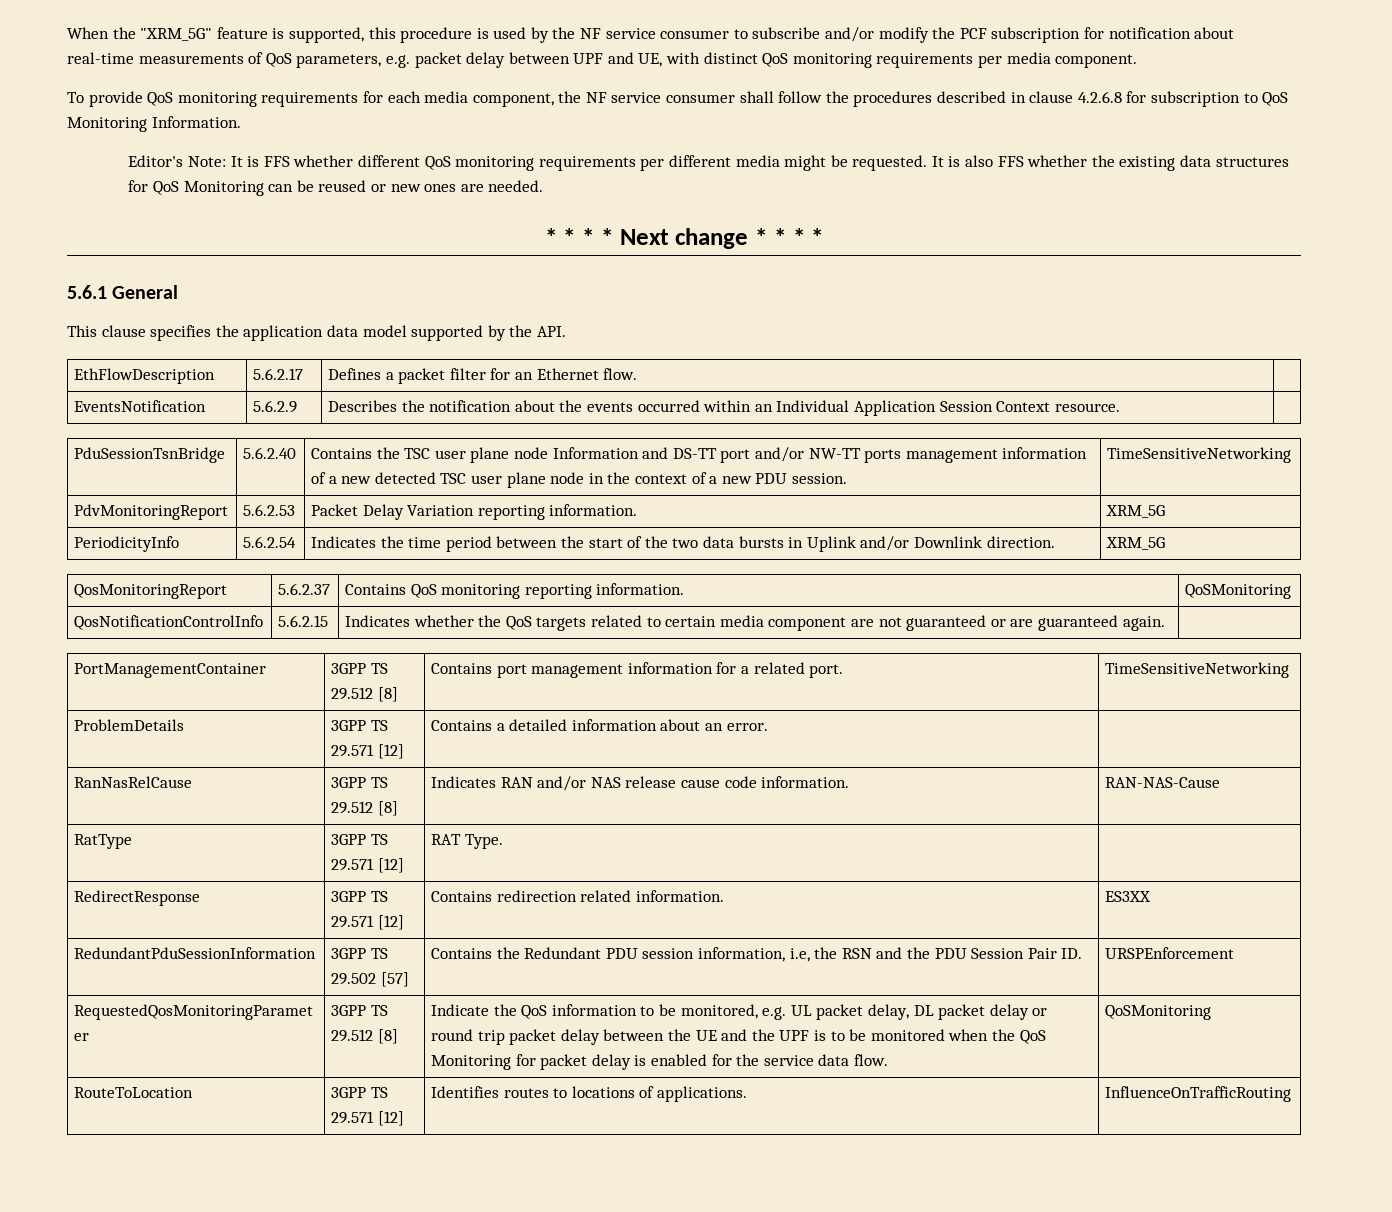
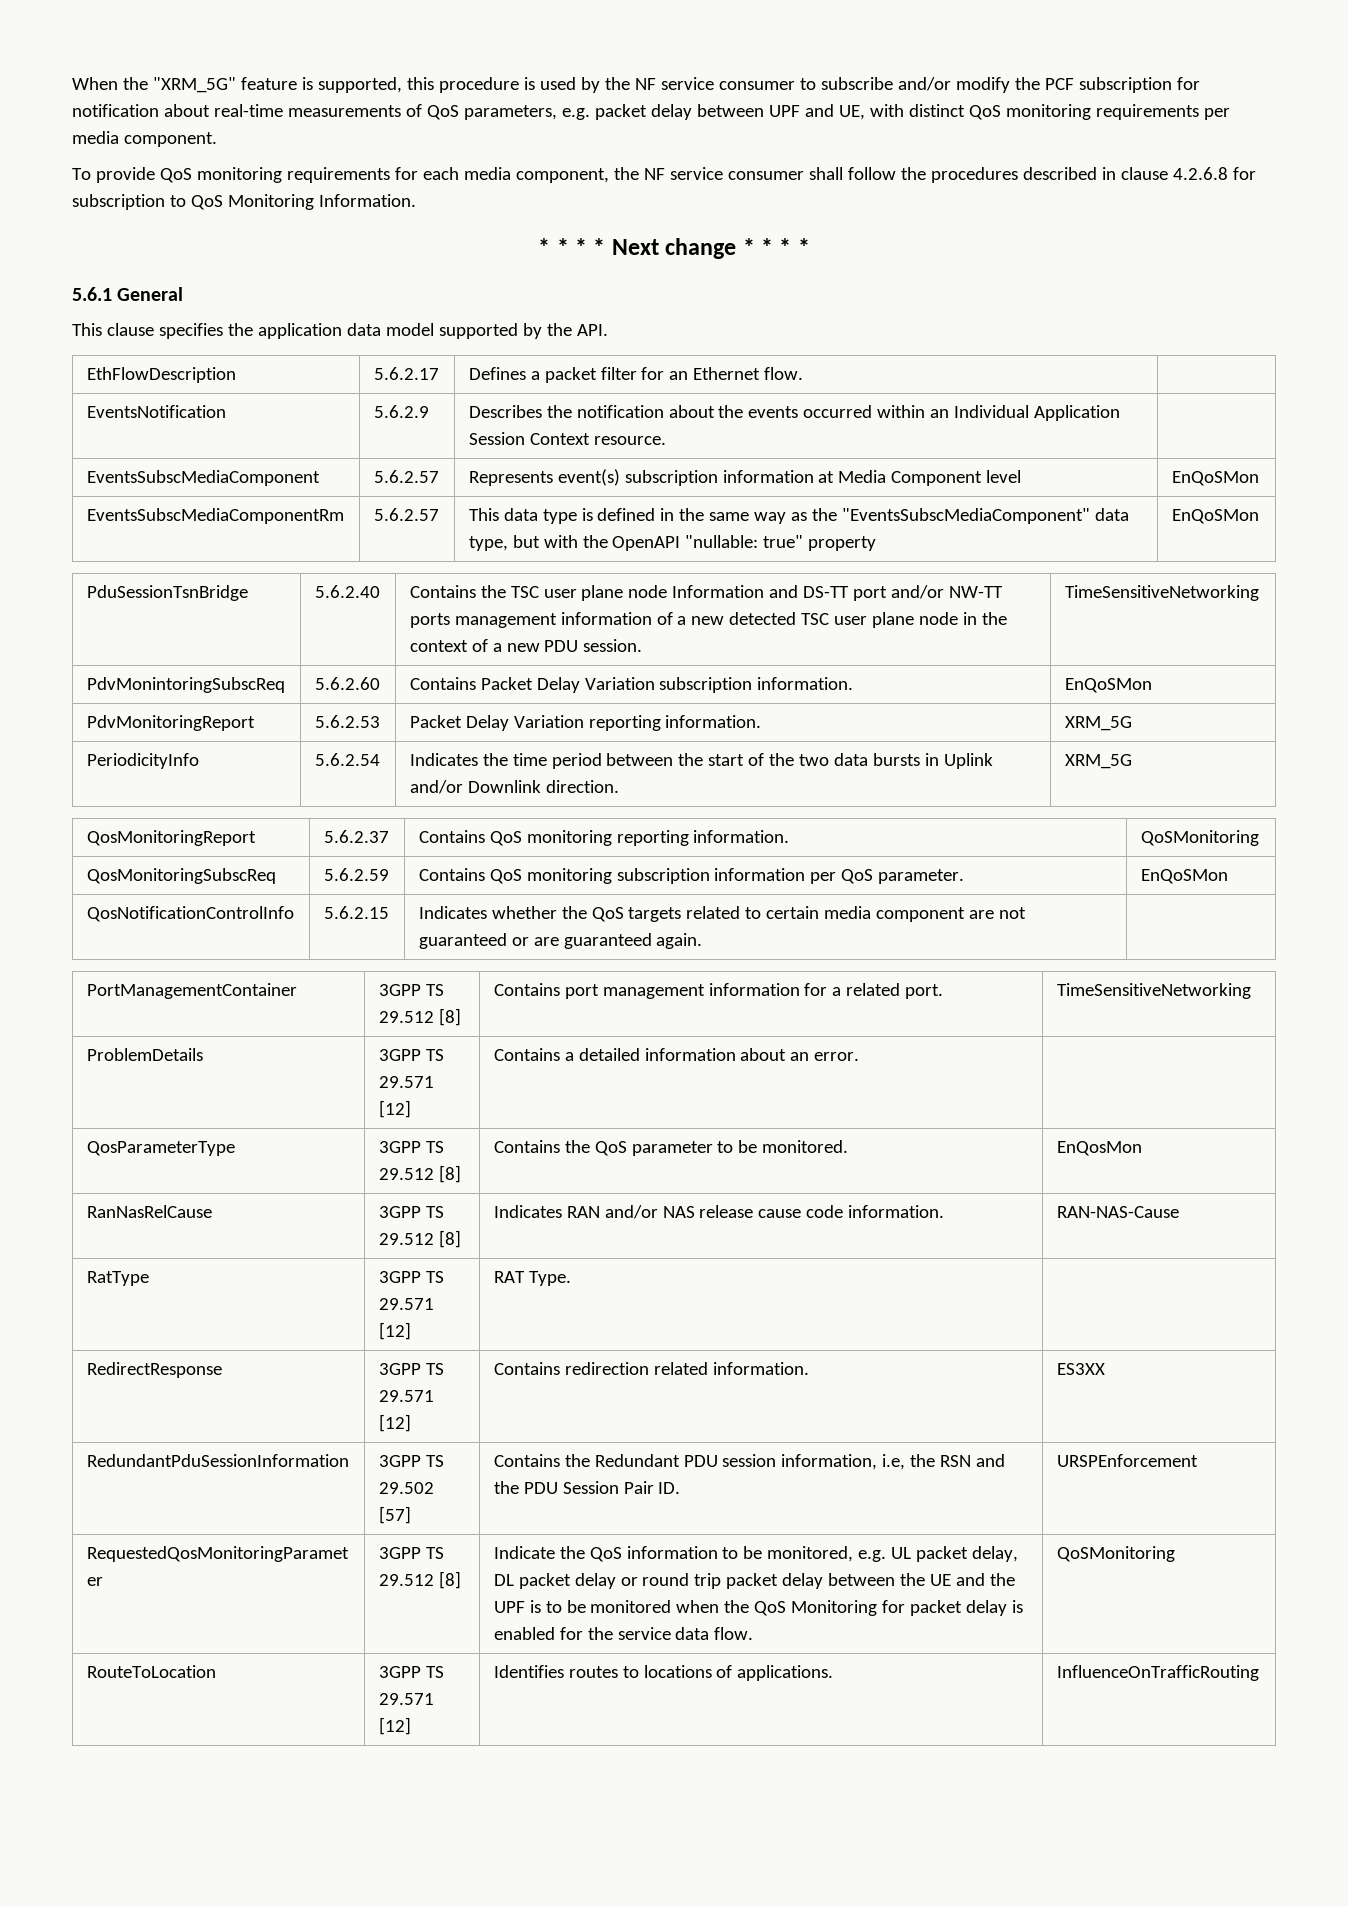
[128,155,1289,171] [128,180,544,196] // Editor's Note: It is FFS whether different QoS monitoring requirements per different media might be requested. It is also FFS whether the existing data structures for QoS Monitoring can be reused or new ones are needed. -> (416, 200) none
(1120, 407) none -> [86,470,320,486] [373,470,439,483] [468,469,1022,486] [1171,471,1259,486] [86,508,344,524] [373,508,439,521] [468,508,1130,524] [468,535,877,551] [1171,509,1259,524] // EventsSubscMediaComponent | 5.6.2.57 | Represents event(s) subscription information at Media Component level | EnQoSMon // EventsSubscMediaComponentRm | 5.6.2.57 | This data type is defined in the same way as the "EventsSubscMediaComponent" data type, but with the OpenAPI "nullable: true" property | EnQoSMon
(1292, 455) none -> [86,677,285,693] [314,677,380,690] [409,677,854,693] [1064,678,1152,693] // PdvMonintoringSubscReq | 5.6.2.60 | Contains Packet Delay Variation subscription information. | EnQoSMon
(1292, 591) none -> [86,868,276,884] [323,868,389,881] [418,868,965,884] [1140,869,1228,884] // QosMonitoringSubscReq | 5.6.2.59 | Contains QoS monitoring subscription information per QoS parameter. | EnQoSMon
(768, 727) none -> [86,1141,235,1156] [378,1141,444,1153] [378,1165,461,1183] [493,1140,849,1156] [1056,1141,1142,1156] // QosParameterType | 3GPP TS 29.512 [8] | Contains the QoS parameter to be monitored. | EnQosMon

